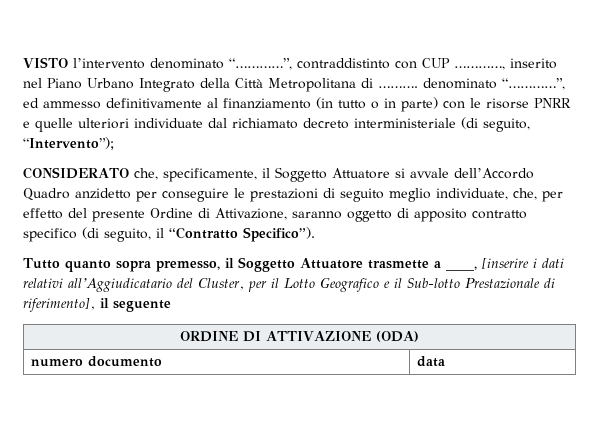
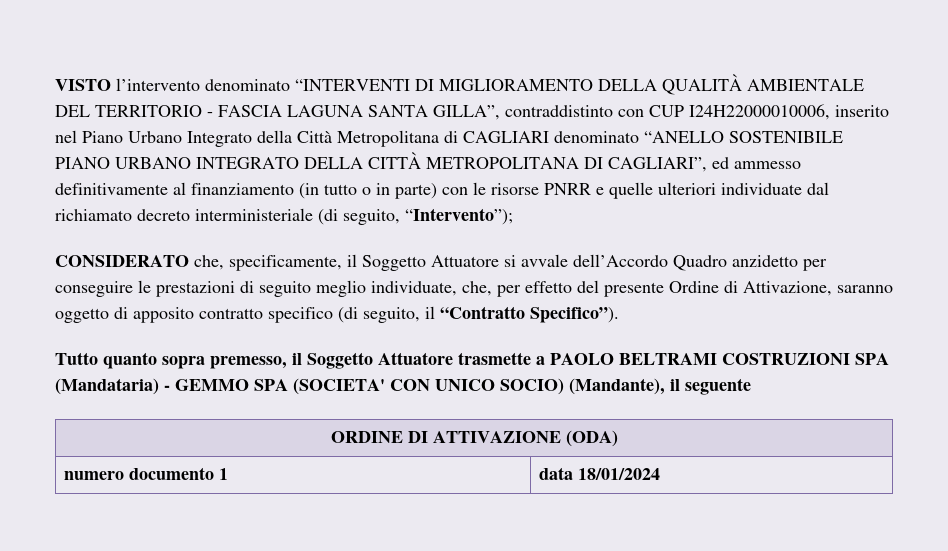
[229,58,292,70] “…………”, -> [295,74,864,95] [55,105,500,120] “INTERVENTI DI MIGLIORAMENTO DELLA QUALITÀ AMBIENTALE DEL TERRITORIO - FASCIA LAGUNA SANTA GILLA”,
[454,66,505,70] …………, -> [689,104,830,120] I24H22000010006,
[378,78,565,90] ………. denominato “…………”, -> [463,131,843,143] [55,152,707,172] CAGLIARI denominato “ANELLO SOSTENIBILE PIANO URBANO INTEGRATO DELLA CITTÀ METROPOLITANA DI CAGLIARI”,
[445,258,564,271] [23,278,555,292] [23,298,95,312] ____, [inserire i dati relativi all’Aggiudicatario del Cluster, per il Lotto Geografico e il Sub-lotto Prestazionale di riferimento], -> [550,353,889,365] [55,378,665,395] PAOLO BELTRAMI COSTRUZIONI SPA (Mandataria) - GEMMO SPA (SOCIETA' CON UNICO SOCIO) (Mandante),
(163, 361) none -> [218,468,228,480] 1
(446, 361) none -> [577,468,660,480] 18/01/2024

